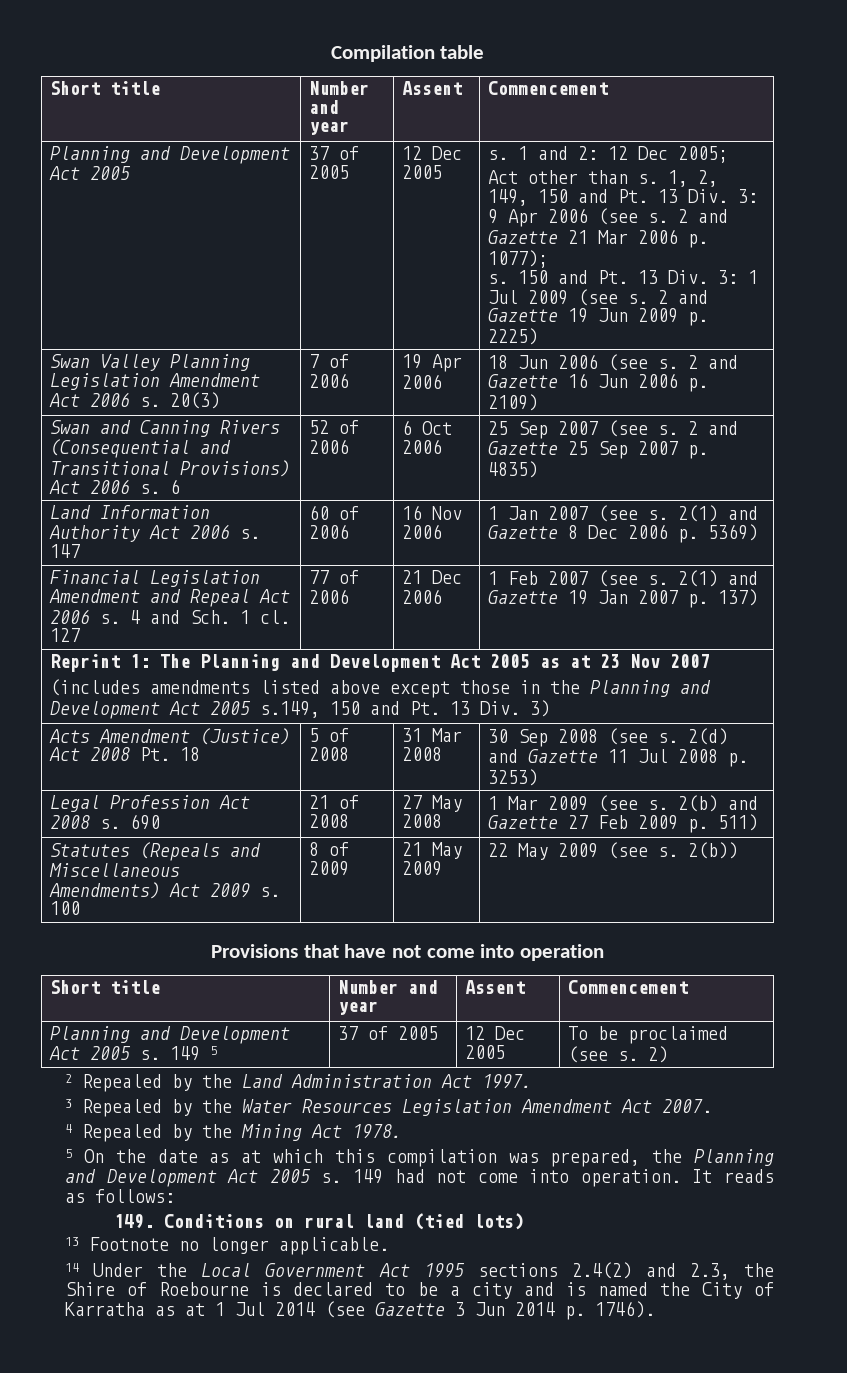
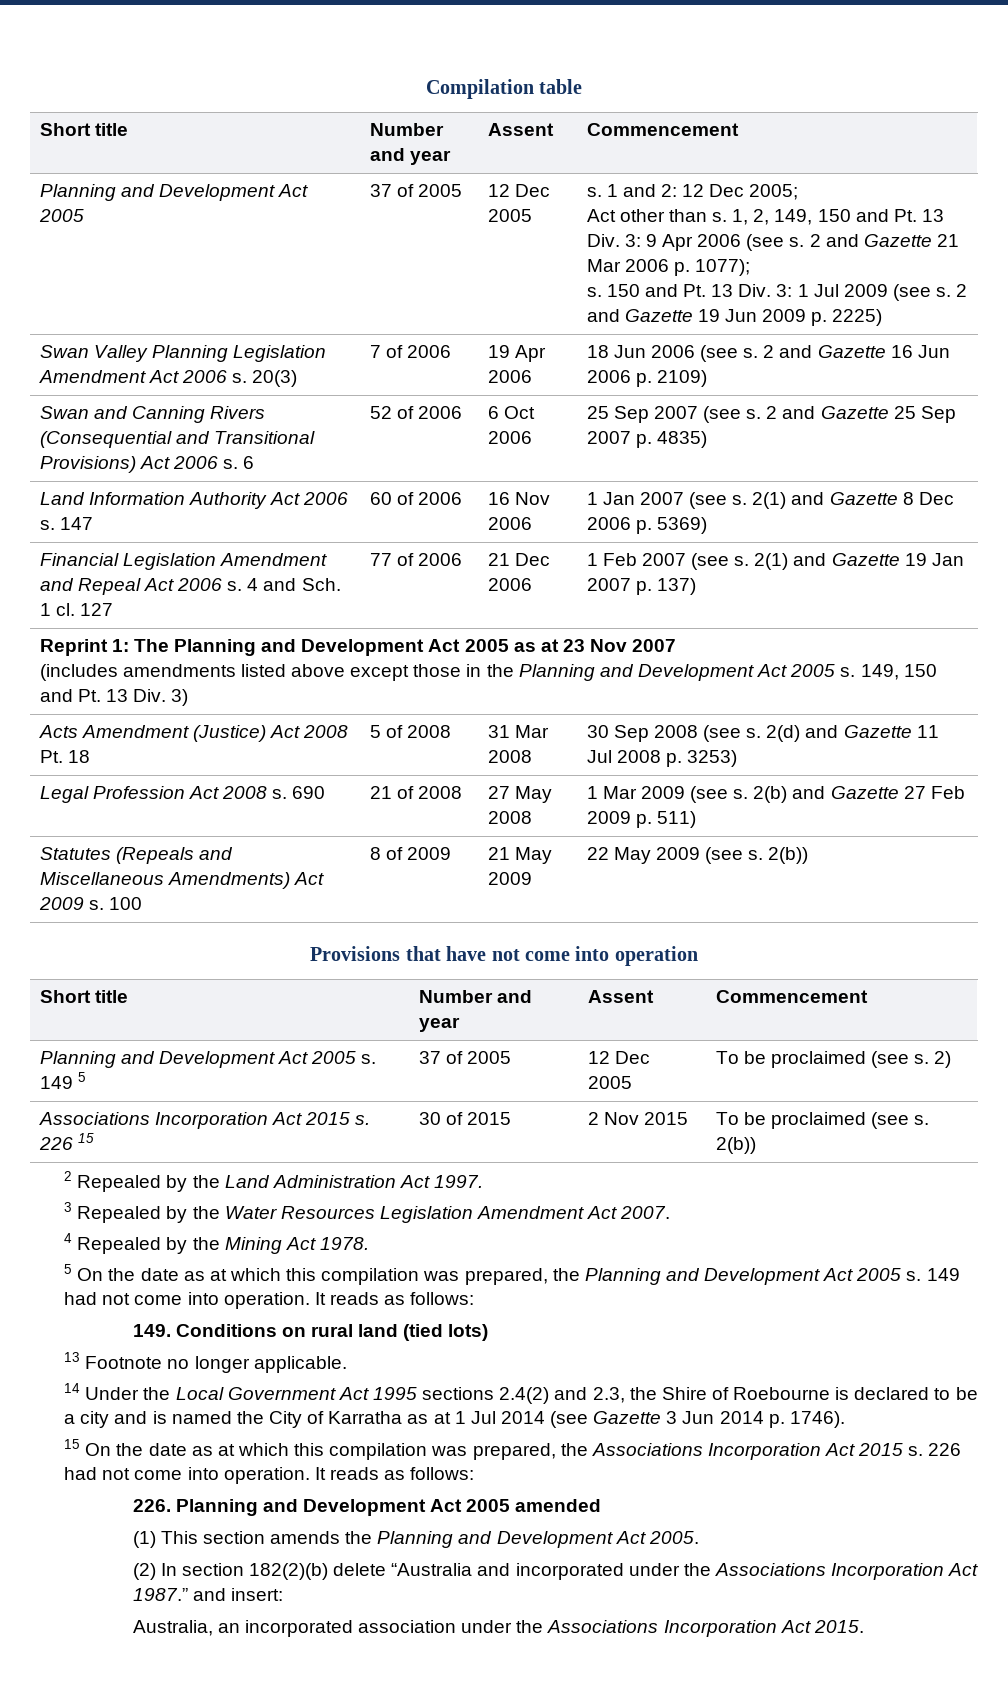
[260,701,321,718] s.149, -> [840,664,899,680] s. 149,
(669, 1054) none -> [38,1112,371,1129] [38,1133,94,1150] [418,1112,511,1125] [587,1112,688,1125] [715,1112,930,1129] [715,1137,756,1154] // Associations Incorporation Act 2015 s. 226 15 | 30 of 2015 | 2 Nov 2015 | To be proclaimed (see s. 2(b))
(656, 1309) none -> [64,1439,962,1460] [64,1467,475,1484] [132,1499,602,1516] [132,1531,699,1548] [132,1563,979,1580] [132,1588,283,1601] [132,1620,864,1637] // 15 On the date as at which this compilation was prepared, the Associations Incorporation Act 2015 s. 226 had not come into operation. It reads as follows: // 226. Planning and Development Act 2005 amended // (1) This section amends the Planning and Development Act 2005. // (2) In section 182(2)(b) delete “Australia and incorporated under the Associations Incorporation Act 1987.” and insert: // Australia, an incorporated association under the Associations Incorporation Act 2015.

